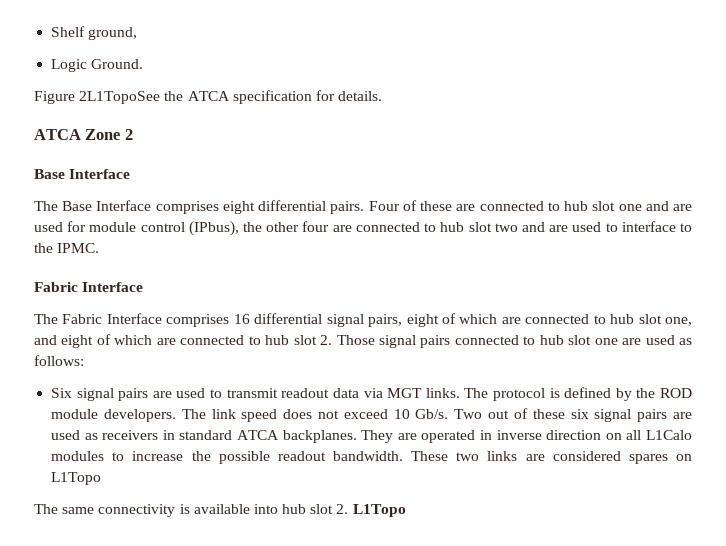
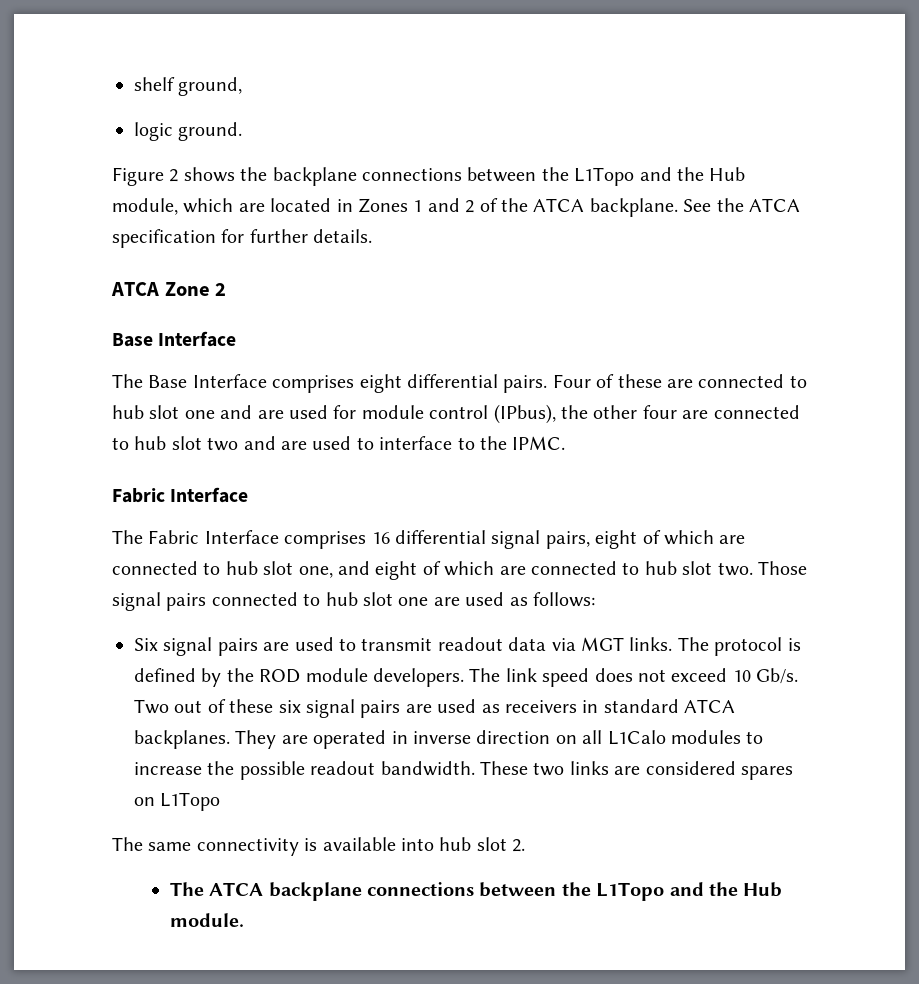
[51,26,86,37] Shelf -> [134,77,175,91] shelf
[51,59,144,72] Logic Ground. -> [134,122,243,141] logic ground.
[79,91,161,104] 2L1TopoSee -> [169,167,746,186] [112,198,712,217] 2 shows the backplane connections between the L1Topo and the Hub module, which are located in Zones 1 and 2 of the ATCA backplane. See
(335, 95) none -> [249,229,308,243] further
[320,335,333,345] 2. -> [717,562,753,576] two.
[352,504,406,517] L1Topo -> [169,882,783,901] [169,913,244,927] // The ATCA backplane connections between the L1Topo and the Hub module.

